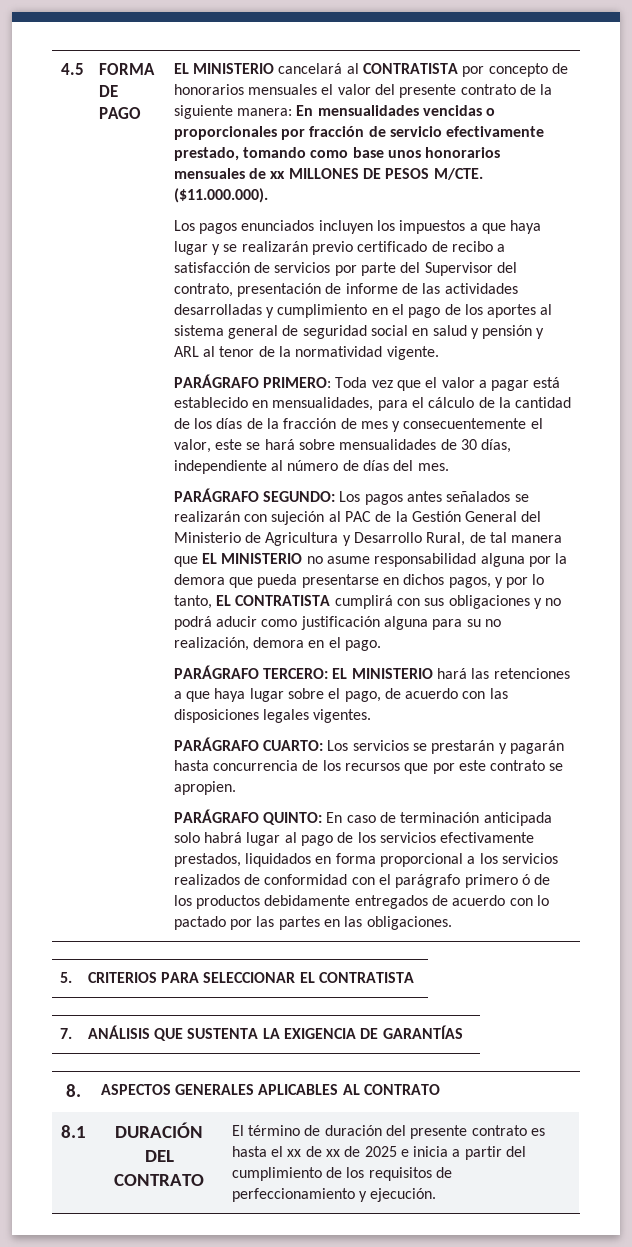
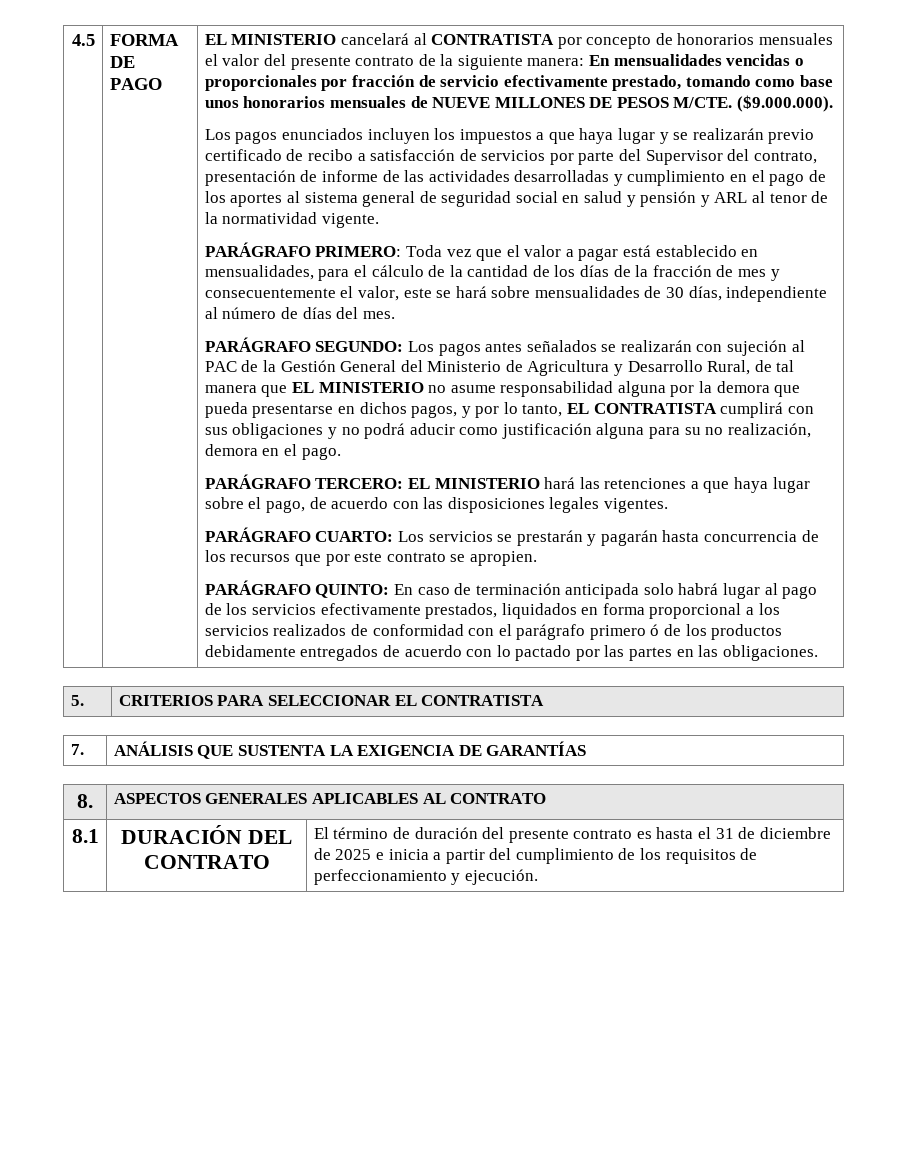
[270,171,286,179] xx -> [432,97,491,108] NUEVE
[173,188,268,203] ($11.000.000). -> [737,95,834,112] ($9.000.000).
[287,1146,340,1157] xx de xx -> [715,827,831,839] 31 de diciembre

